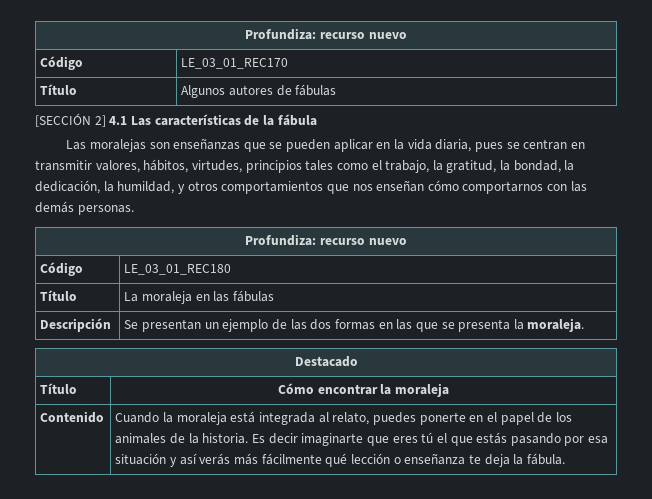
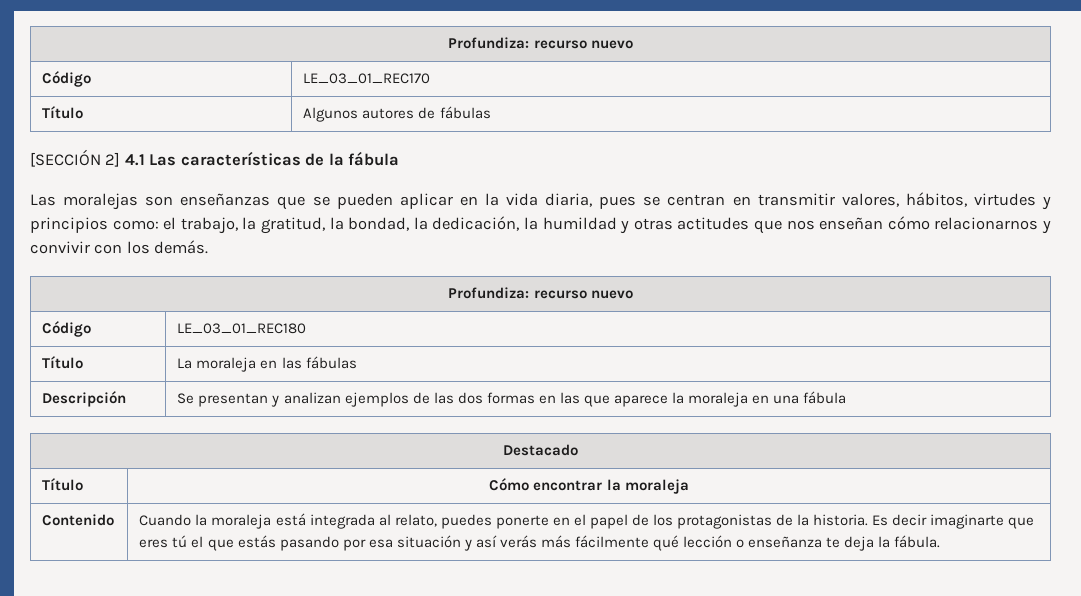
[191,160,368,173] virtudes, principios tales como -> [973,193,1052,210] [30,217,159,233] virtudes y principios como:
[117,180,587,194] [35,201,134,215] humildad, y otros comportamientos que nos enseñan cómo comportarnos con las demás personas. -> [542,216,1052,234] [30,240,209,254] humildad y otras actitudes que nos enseñan cómo relacionarnos y convivir con los demás.
[204,319,269,332] un ejemplo -> [271,392,409,407] y analizan ejemplos
[441,318,585,332] se presenta la moraleja. -> [613,391,847,407] aparece la moraleja en una fábula
[115,433,167,444] animales -> [677,514,773,529] protagonistas

